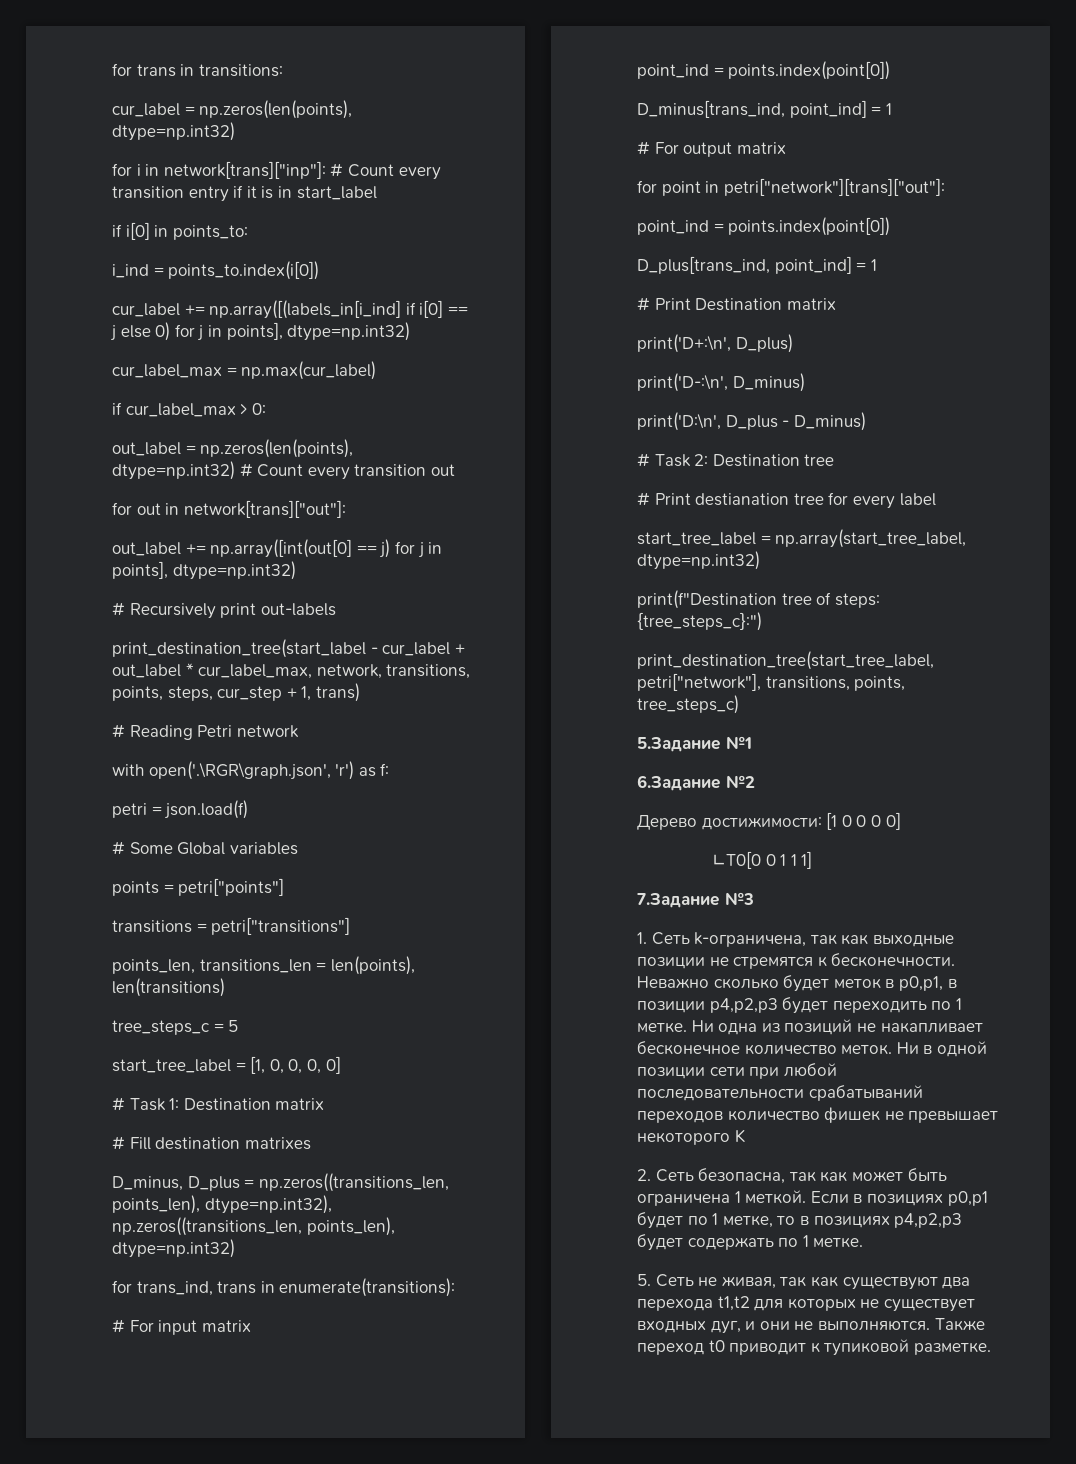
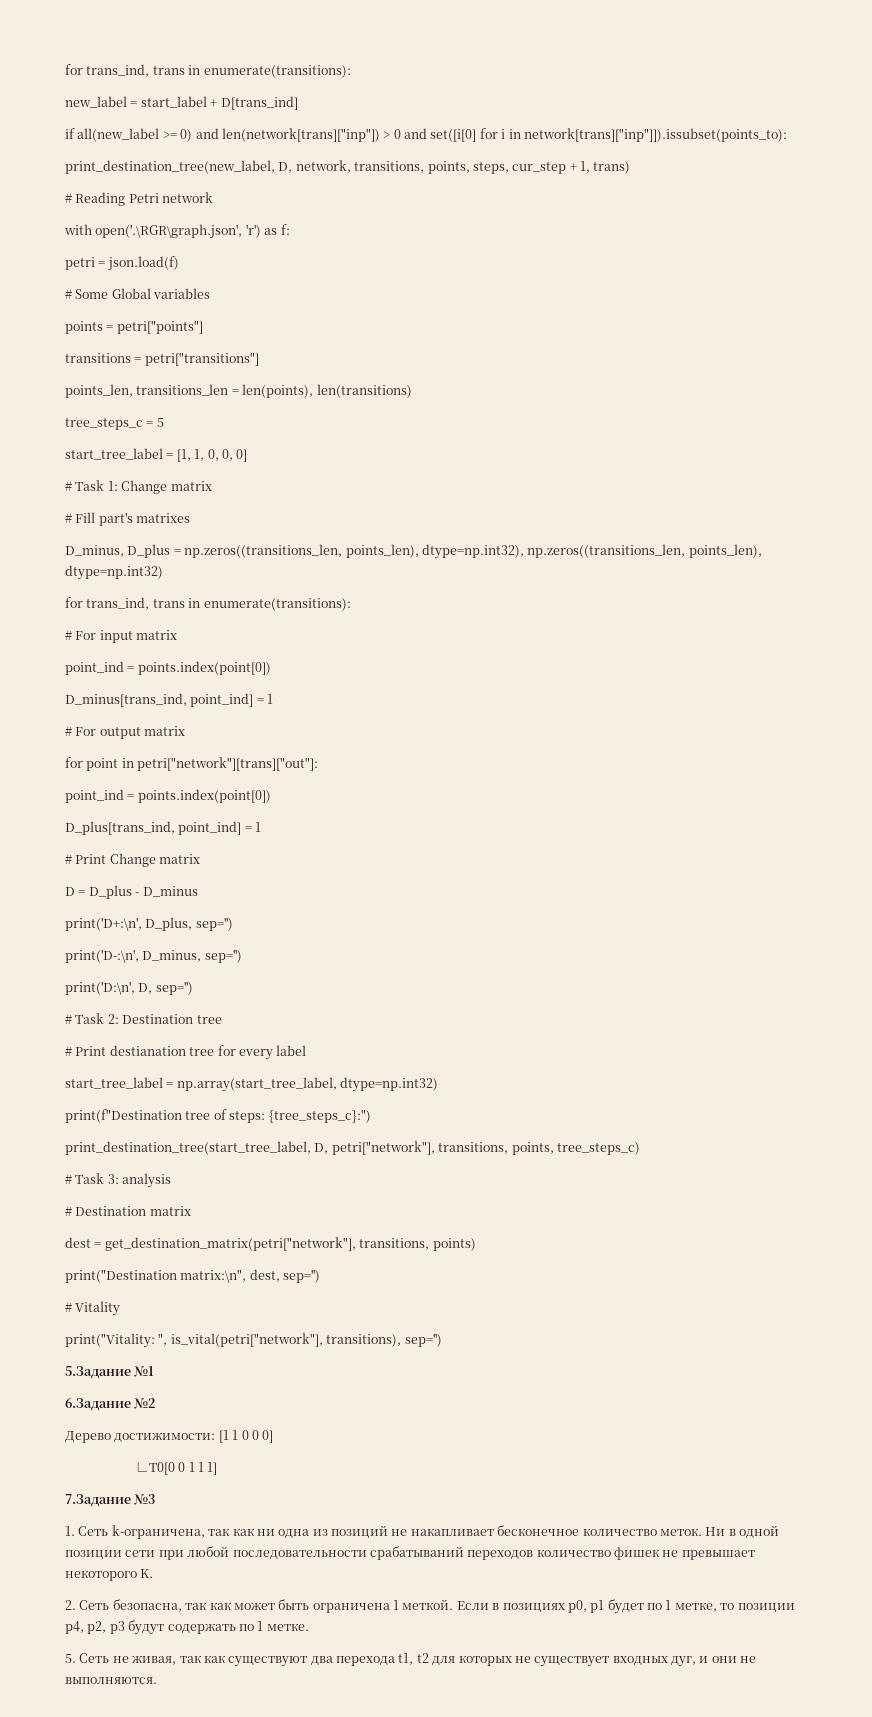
[112,63,283,77] [112,100,353,119] [112,122,235,141] [112,161,441,180] [112,185,377,202] [112,222,248,240] [112,261,320,280] [112,300,468,319] [110,322,411,341] [112,361,377,380] [112,402,266,417] [112,439,354,458] [112,461,455,480] [112,500,346,518] [112,539,443,558] [112,561,296,580] [112,602,336,619] [112,639,465,658] [112,663,313,679] for trans in transitions: // cur_label = np.zeros(len(points), dtype=np.int32) // for i in network[trans]["inp"]: # Count every transition entry if it is in start_label // if i[0] in points_to: // i_ind = points_to.index(i[0]) // cur_label += np.array([(labels_in[i_ind] if i[0] == j else 0) for j in points], dtype=np.int32) // cur_label_max = np.max(cur_label) // if cur_label_max > 0: // out_label = np.zeros(len(points), dtype=np.int32) # Count every transition out // for out in network[trans]["out"]: // out_label += np.array([int(out[0] == j) for j in points], dtype=np.int32) // # Recursively print out-labels // print_destination_tree(start_label - cur_label + out_label * cur_label_max, -> [65,64,351,78] [65,96,298,110] [65,128,787,142] [65,160,293,174] for trans_ind, trans in enumerate(transitions): // new_label = start_label + D[trans_ind] // if all(new_label >= 0) and len(network[trans]["inp"]) > 0 and set([i[0] for i in network[trans]["inp"]]).issubset(points_to): // print_destination_tree(new_label, D,
[269,1059,284,1074] 0, -> [194,449,205,461] 1,
[183,1098,271,1111] Destination -> [121,480,168,494] Change
[155,1137,241,1150] destination -> [98,512,133,526] part's
[695,298,836,311] Destination matrix -> [109,853,201,867] [65,885,198,899] Change matrix // D = D_plus - D_minus
[735,334,793,353] D_plus) -> [145,917,233,931] D_plus, sep='')
[732,373,805,392] D_minus) -> [142,949,242,963] D_minus, sep='')
[725,412,866,431] D_plus - D_minus) -> [138,981,193,995] D, sep='')
(934, 660) none -> [314,1143,329,1154] D,
(739, 704) none -> [65,1173,172,1188] [65,1206,191,1216] [65,1237,476,1251] [65,1269,321,1283] [65,1301,121,1316] [65,1333,442,1348] // # Task 3: analysis // # Destination matrix // dest = get_destination_matrix(petri["network"], transitions, points) // print("Destination matrix:\n", dest, sep='') // # Vitality // print("Vitality: ", is_vital(petri["network"], transitions), sep='')
[841,815,852,827] 0 -> [232,1430,239,1440] 1
[872,935,954,947] [637,953,956,969] [637,975,957,992] [637,997,962,1014] [637,1020,714,1033] выходные позиции не стремятся к бесконечности. Неважно сколько будет меток в p0,p1, в позиции p4,p2,p3 будет переходить по 1 метке. Ни -> [256,1529,275,1536] ни
[734,1129,745,1143] K -> [140,1569,154,1578] K.
[947,1191,988,1206] p0,p1 -> [567,1600,605,1613] p0, p1
[799,1213,963,1228] [637,1234,683,1251] в позициях p4,p2,p3 будет -> [737,1603,795,1613] [65,1620,165,1635] позиции p4, p2, p3 будут
[717,1296,750,1311] t1,t2 -> [398,1653,429,1665] t1, t2
[934,1318,985,1331] [637,1339,991,1356] Также переход t0 приводит к тупиковой разметке. -> (157, 1680) none

